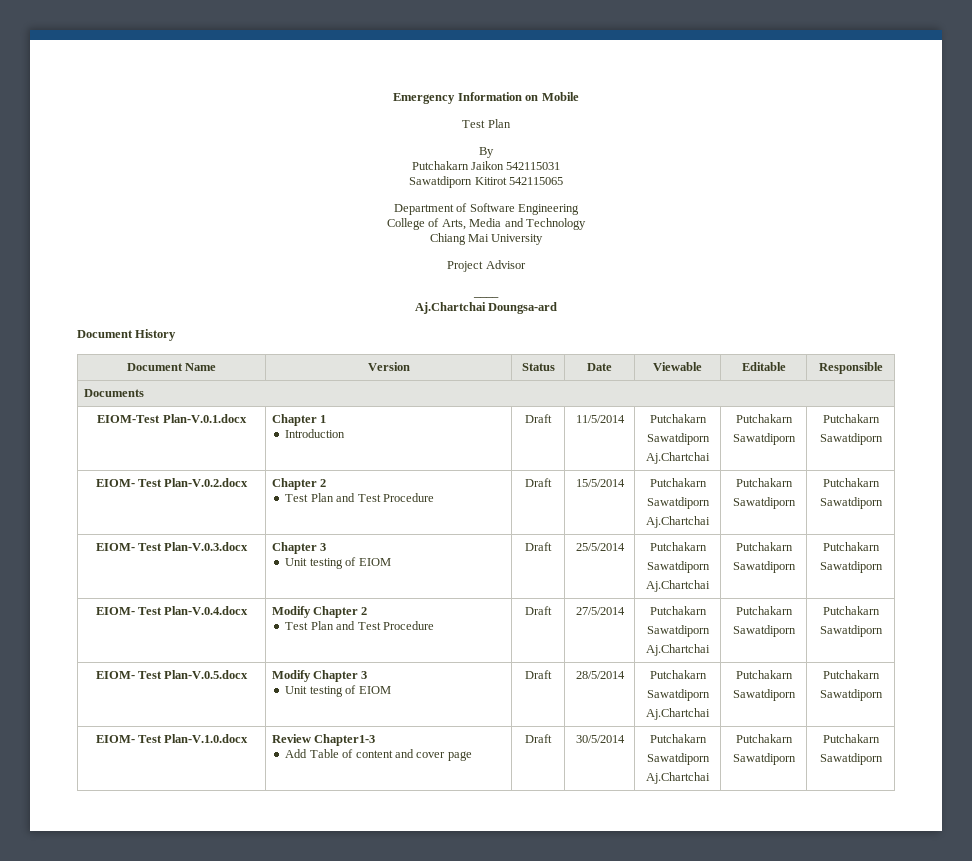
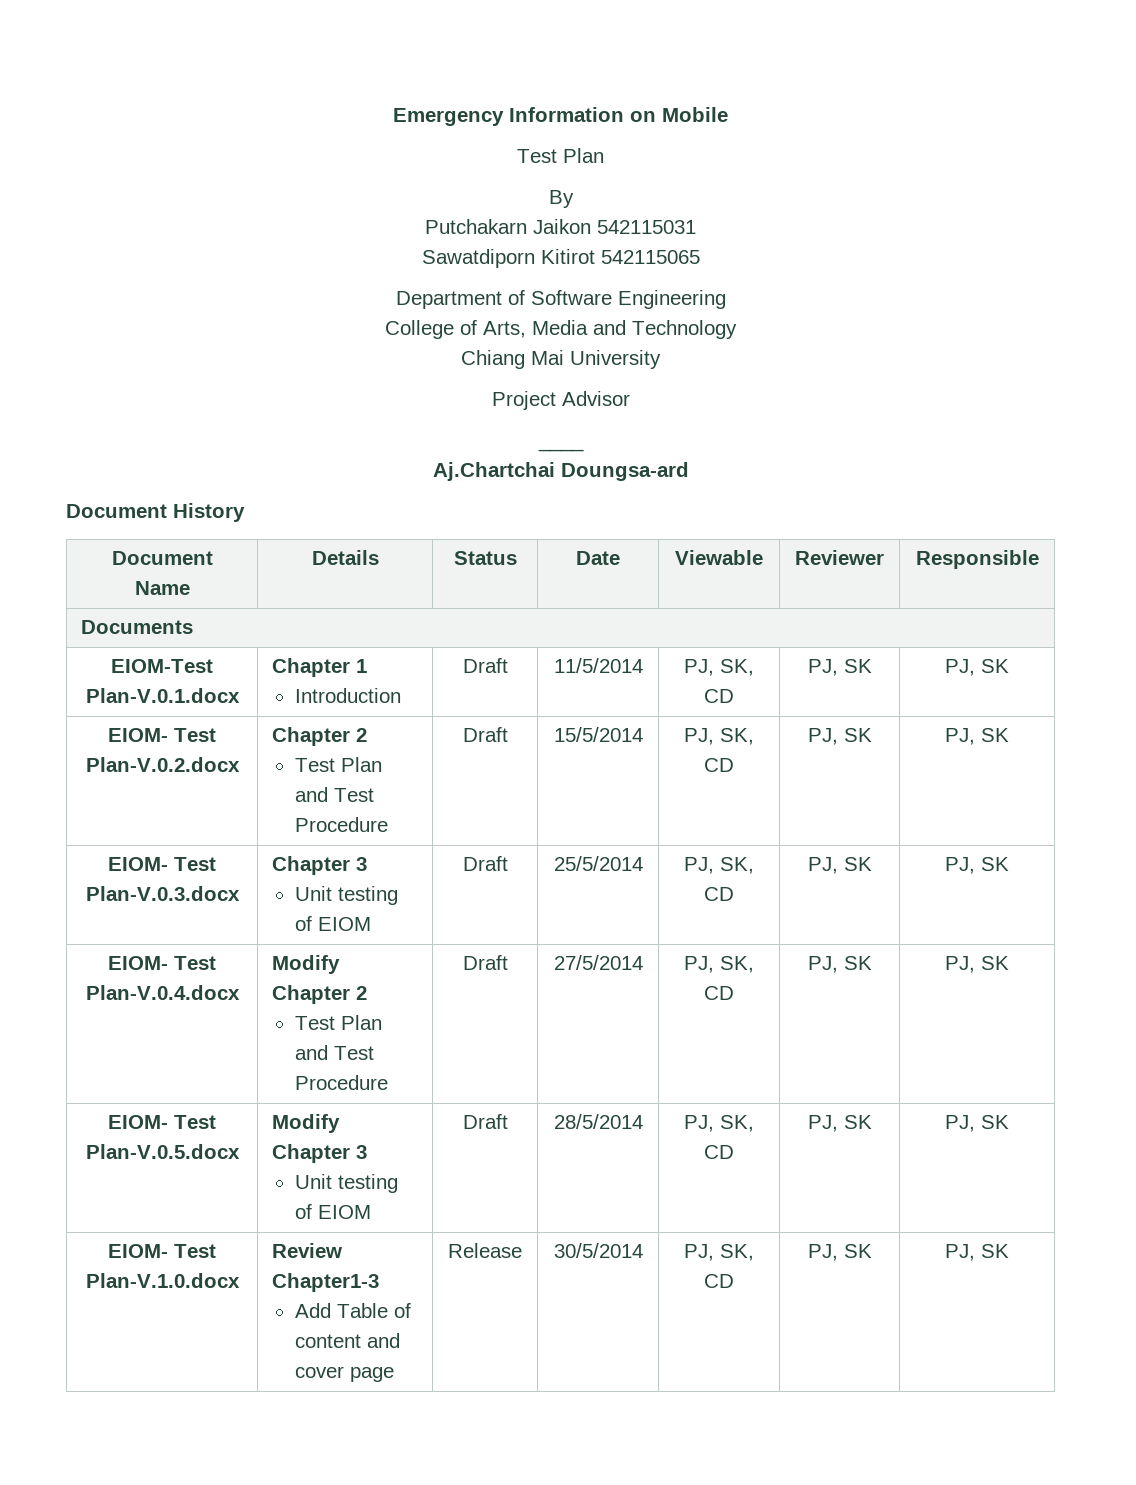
[367,362,410,371] Version -> [311,550,379,565] Details
[741,362,786,371] Editable -> [795,550,884,565] Reviewer
[649,414,707,423] [646,433,710,445] [646,452,710,464] [735,414,793,423] [732,433,796,445] [822,414,880,423] [819,433,883,445] Putchakarn // Sawatdiporn // Aj.Chartchai | Putchakarn // Sawatdiporn | Putchakarn // Sawatdiporn -> [684,659,754,676] [704,689,734,703] [807,659,872,676] [945,659,1010,676] PJ, SK, CD | PJ, SK | PJ, SK
[649,478,707,487] [646,497,710,509] [646,516,710,528] [735,478,793,487] [732,497,796,509] [822,478,880,487] [819,497,883,509] Putchakarn // Sawatdiporn // Aj.Chartchai | Putchakarn // Sawatdiporn | Putchakarn // Sawatdiporn -> [684,728,754,745] [704,758,734,772] [807,728,872,745] [945,728,1010,745] PJ, SK, CD | PJ, SK | PJ, SK
[649,542,707,551] [646,561,710,573] [646,580,710,592] [735,542,793,551] [732,561,796,573] [822,542,880,551] [819,561,883,573] Putchakarn // Sawatdiporn // Aj.Chartchai | Putchakarn // Sawatdiporn | Putchakarn // Sawatdiporn -> [684,857,754,874] [704,887,734,901] [807,857,872,874] [945,857,1010,874] PJ, SK, CD | PJ, SK | PJ, SK
[649,606,707,615] [646,625,710,637] [646,644,710,656] [735,606,793,615] [732,625,796,637] [822,606,880,615] [819,625,883,637] Putchakarn // Sawatdiporn // Aj.Chartchai | Putchakarn // Sawatdiporn | Putchakarn // Sawatdiporn -> [684,956,754,973] [704,986,734,1000] [807,956,872,973] [945,956,1010,973] PJ, SK, CD | PJ, SK | PJ, SK
[649,670,707,679] [646,689,710,701] [646,708,710,720] [735,670,793,679] [732,689,796,701] [822,670,880,679] [819,689,883,701] Putchakarn // Sawatdiporn // Aj.Chartchai | Putchakarn // Sawatdiporn | Putchakarn // Sawatdiporn -> [684,1115,754,1132] [704,1145,734,1159] [807,1115,872,1132] [945,1115,1010,1132] PJ, SK, CD | PJ, SK | PJ, SK
[525,734,552,743] Draft -> [448,1243,522,1258] Release
[649,734,707,743] [646,753,710,765] [646,772,710,784] [735,734,793,743] [732,753,796,765] [822,734,880,743] [819,753,883,765] Putchakarn // Sawatdiporn // Aj.Chartchai | Putchakarn // Sawatdiporn | Putchakarn // Sawatdiporn -> [684,1244,754,1261] [704,1274,734,1288] [807,1244,872,1261] [945,1244,1010,1261] PJ, SK, CD | PJ, SK | PJ, SK

